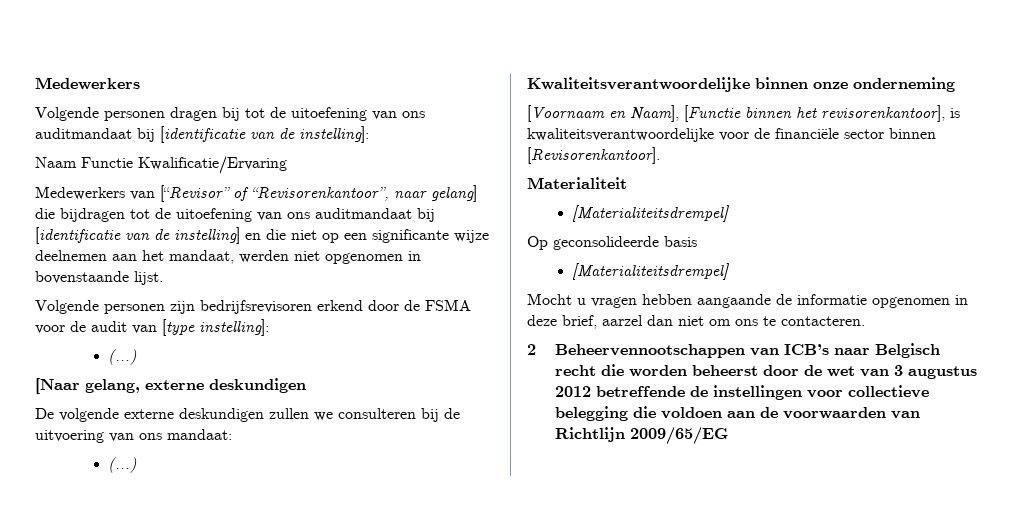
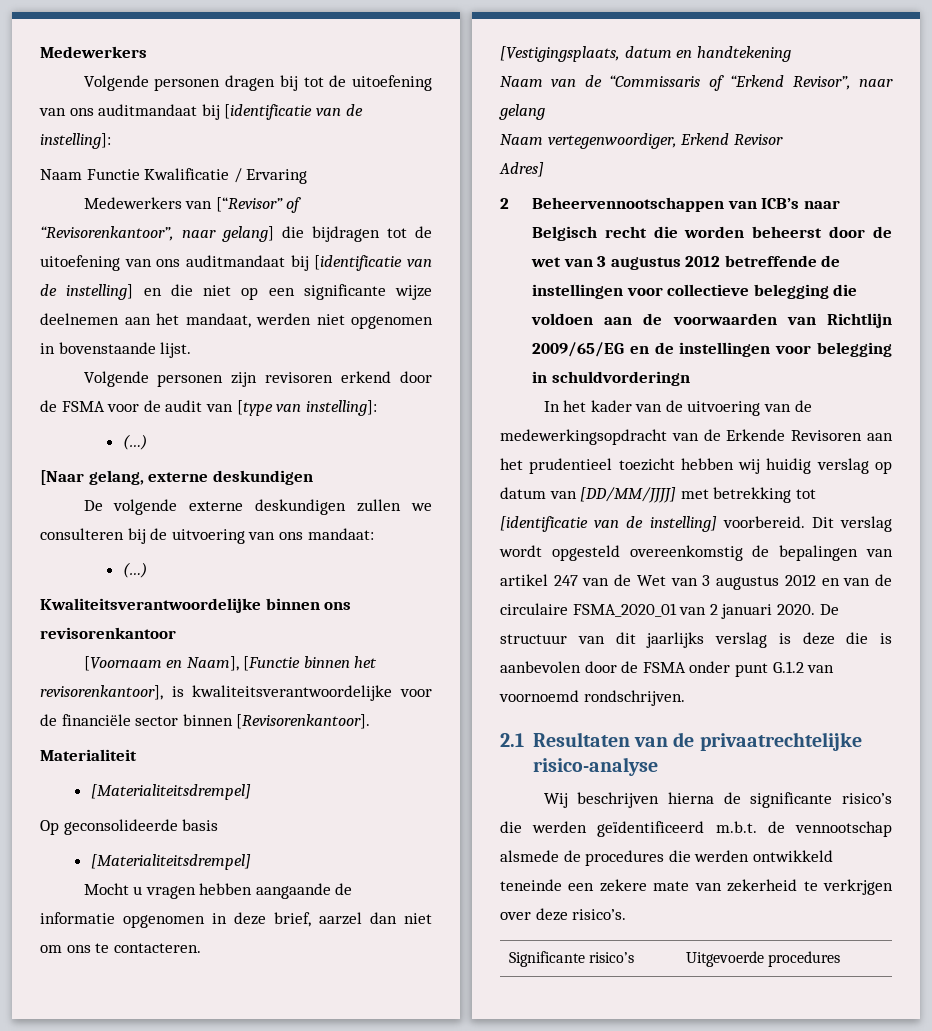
[138,156,287,174] Kwalificatie/Ervaring -> [144,168,308,184] Kwalificatie / Ervaring
[200,300,312,314] bedrijfsrevisoren -> [265,372,334,383] revisoren
(195, 327) none -> [276,404,302,412] van
[813,77,955,92] onze onderneming -> [324,602,352,610] [40,627,176,639] ons revisorenkantoor
(865, 321) none -> [500,46,791,62] [500,75,893,91] [499,104,545,120] [500,133,783,149] [499,162,544,177] // [Vestigingsplaats, datum en handtekening // Naam van de “Commissaris of “Erkend Revisor”, naar gelang // Naam vertegenwoordiger, Erkend Revisor // Adres]
(728, 436) none -> [629,342,892,357] [531,371,690,386] [543,400,812,416] [500,429,893,445] [500,458,892,474] [500,487,816,503] [500,516,892,532] [499,545,893,561] [500,574,892,590] [500,603,839,619] [500,632,892,648] [500,661,835,677] [499,690,685,706] [500,732,862,751] [532,757,658,776] [543,792,892,808] [500,821,892,837] [500,850,833,866] [500,879,893,895] [500,908,627,921] [509,951,635,967] [686,951,841,967] en de instellingen voor belegging in schuldvorderingn // In het kader van de uitvoering van de medewerkingsopdracht van de Erkende Revisoren aan het prudentieel toezicht hebben wij huidig verslag op datum van [DD/MM/JJJJ] met betrekking tot [identificatie van de instelling] voorbereid. Dit verslag wordt opgesteld overeenkomstig de bepalingen van artikel 247 van de Wet van 3 augustus 2012 en van de circulaire FSMA_2020_01 van 2 januari 2020. De structuur van dit jaarlijks verslag is deze die is aanbevolen door de FSMA onder punt G.1.2 van voornoemd rondschrijven. // 2.1 Resultaten van de privaatrechtelijke risico-analyse // Wij beschrijven hierna de significante risico’s die werden geïdentificeerd m.b.t. de vennootschap alsmede de procedures die werden ontwikkeld teneinde een zekere mate van zekerheid te verkrjgen over deze risico’s. // Significante risico’s | Uitgevoerde procedures

